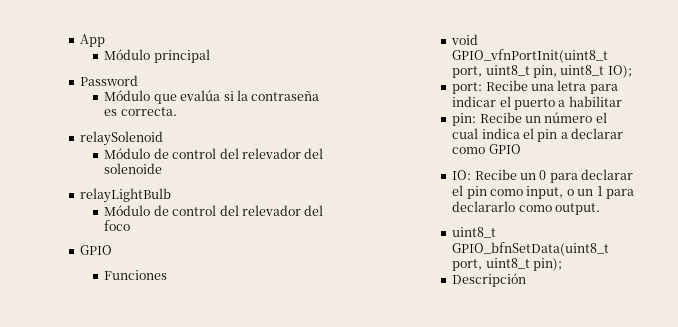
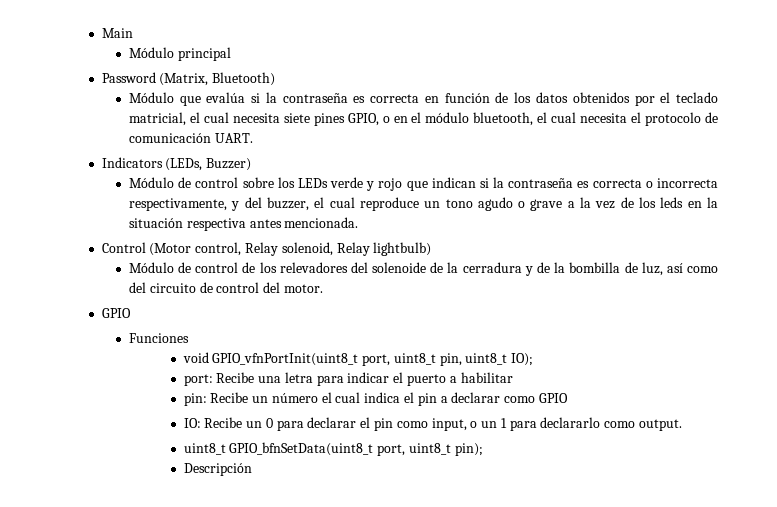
[80,34,106,47] App -> [101,28,133,38] Main
(139, 80) none -> [159,72,276,86] (Matrix, Bluetooth)
[120,107,177,116] [80,131,164,146] [104,148,324,159] [104,163,163,174] [80,188,172,203] [104,205,324,216] [104,220,131,231] correcta. // relaySolenoid // Módulo de control del relevador del solenoide // relayLightBulb // Módulo de control del relevador del foco -> [370,92,718,106] [128,112,718,126] [128,133,253,143] [101,157,252,171] [128,177,719,191] [128,197,718,211] [128,217,359,231] [101,242,432,256] [128,262,718,276] [128,282,323,293] correcta en función de los datos obtenidos por el teclado matricial, el cual necesita siete pines GPIO, o en el módulo bluetooth, el cual necesita el protocolo de comunicación UART. // Indicators (LEDs, Buzzer) // Módulo de control sobre los LEDs verde y rojo que indican si la contraseña es correcta o incorrecta respectivamente, y del buzzer, el cual reproduce un tono agudo o grave a la vez de los leds en la situación respectiva antes mencionada. // Control (Motor control, Relay solenoid, Relay lightbulb) // Módulo de control de los relevadores del solenoide de la cerradura y de la bombilla de luz, así como del circuito de control del motor.

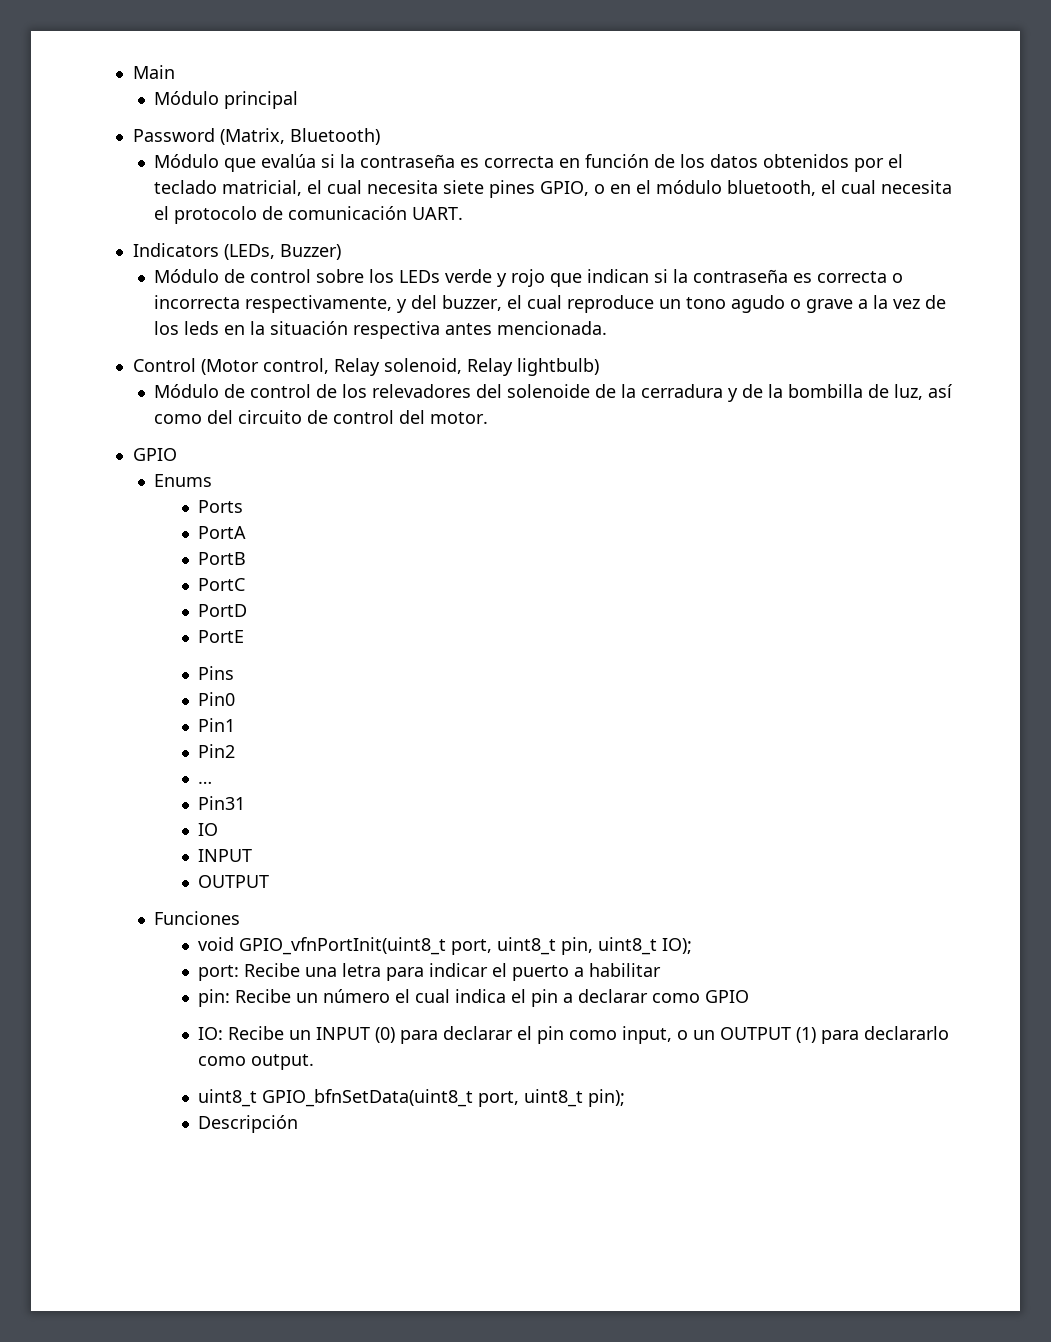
(131, 313) none -> [154,474,213,487] [198,500,244,513] [198,526,247,539] [198,552,247,565] [198,578,246,591] [198,604,248,617] [198,630,245,643] [198,666,235,680] [198,692,236,706] [198,718,236,732] [198,744,236,758] [198,781,213,784] [198,796,246,810] [198,823,219,836] [198,849,253,862] [198,875,270,888] // Enums // Ports // PortA // PortB // PortC // PortD // PortE // Pins // Pin0 // Pin1 // Pin2 // … // Pin31 // IO // INPUT // OUTPUT
[265,418,273,428] 0 -> [316,1027,396,1043] INPUT (0)
[500,418,507,428] 1 -> [720,1027,817,1043] OUTPUT (1)

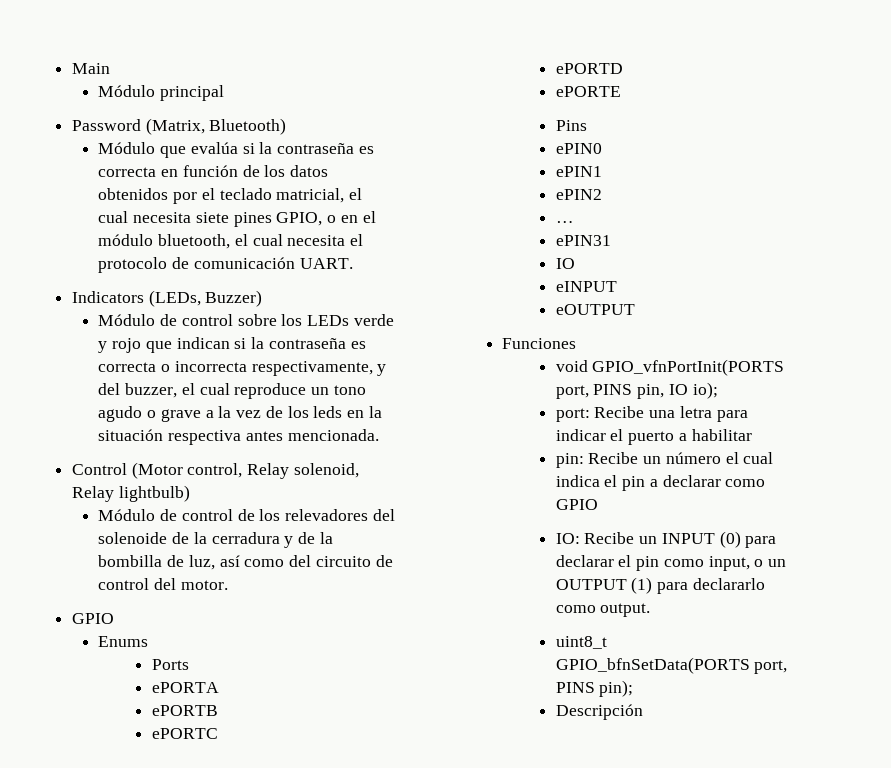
[198,526,247,539] [198,552,247,565] [198,578,246,591] [198,604,248,617] [198,630,245,643] [198,666,235,680] [198,692,236,706] [198,718,236,732] [198,744,236,758] PortA // PortB // PortC // PortD // PortE // Pins // Pin0 // Pin1 // Pin2 -> [151,682,219,693] [151,705,218,716] [151,728,218,739] [555,63,623,74] [555,86,621,97] [555,120,587,131] [555,143,602,154] [555,166,602,177] [555,189,602,200] ePORTA // ePORTB // ePORTC // ePORTD // ePORTE // Pins // ePIN0 // ePIN1 // ePIN2
[198,796,246,810] Pin31 -> [555,235,611,246] ePIN31
[198,849,253,862] [198,875,270,888] INPUT // OUTPUT -> [555,281,617,292] [555,304,635,315] eINPUT // eOUTPUT
[239,937,693,955] GPIO_vfnPortInit(uint8_t port, uint8_t pin, uint8_t IO); -> [592,359,785,376] [555,382,718,399] GPIO_vfnPortInit(PORTS port, PINS pin, IO io);
[262,1089,584,1107] GPIO_bfnSetData(uint8_t port, uint8_t -> [555,657,788,674] [555,682,595,693] GPIO_bfnSetData(PORTS port, PINS

